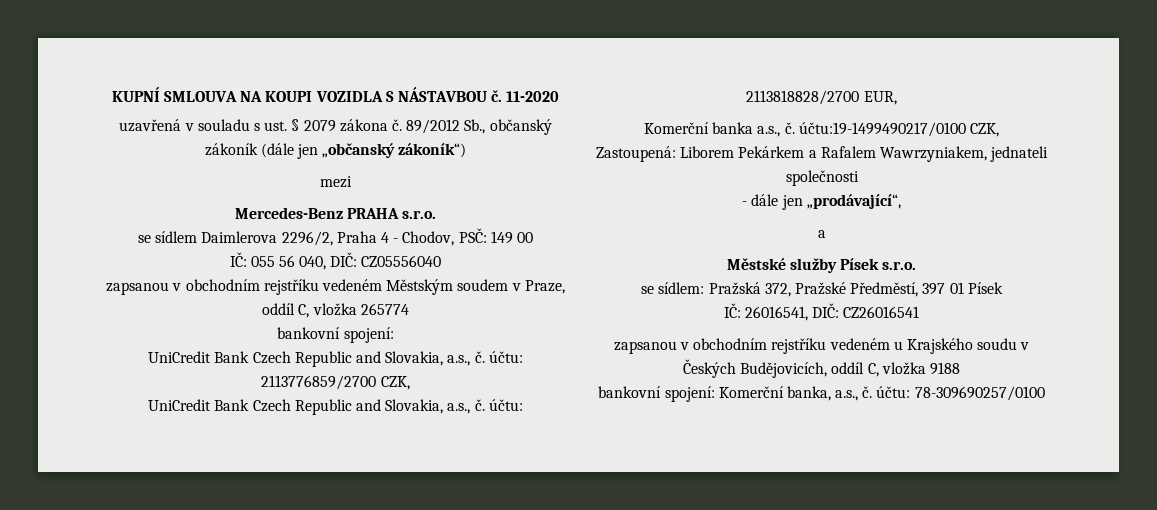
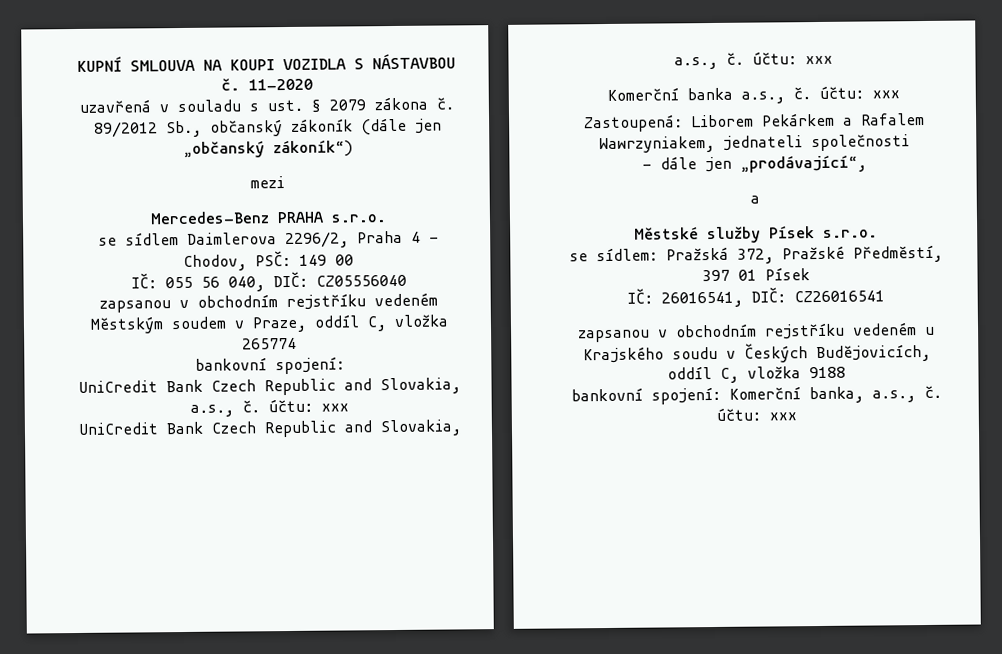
[261,375,410,390] [148,399,523,415] [746,90,897,105] 2113776859/2700 CZK, // UniCredit Bank Czech Republic and Slovakia, a.s., č. účtu: 2113818828/2700 EUR, -> [321,403,349,412] [78,419,462,438] [674,51,833,70] xxx // UniCredit Bank Czech Republic and Slovakia, a.s., č. účtu: xxx
[798,122,999,137] účtu:19-1499490217/0100 CZK, -> [819,85,900,99] účtu: xxx
[914,386,1045,401] 78-309690257/0100 -> [769,412,797,421] xxx

